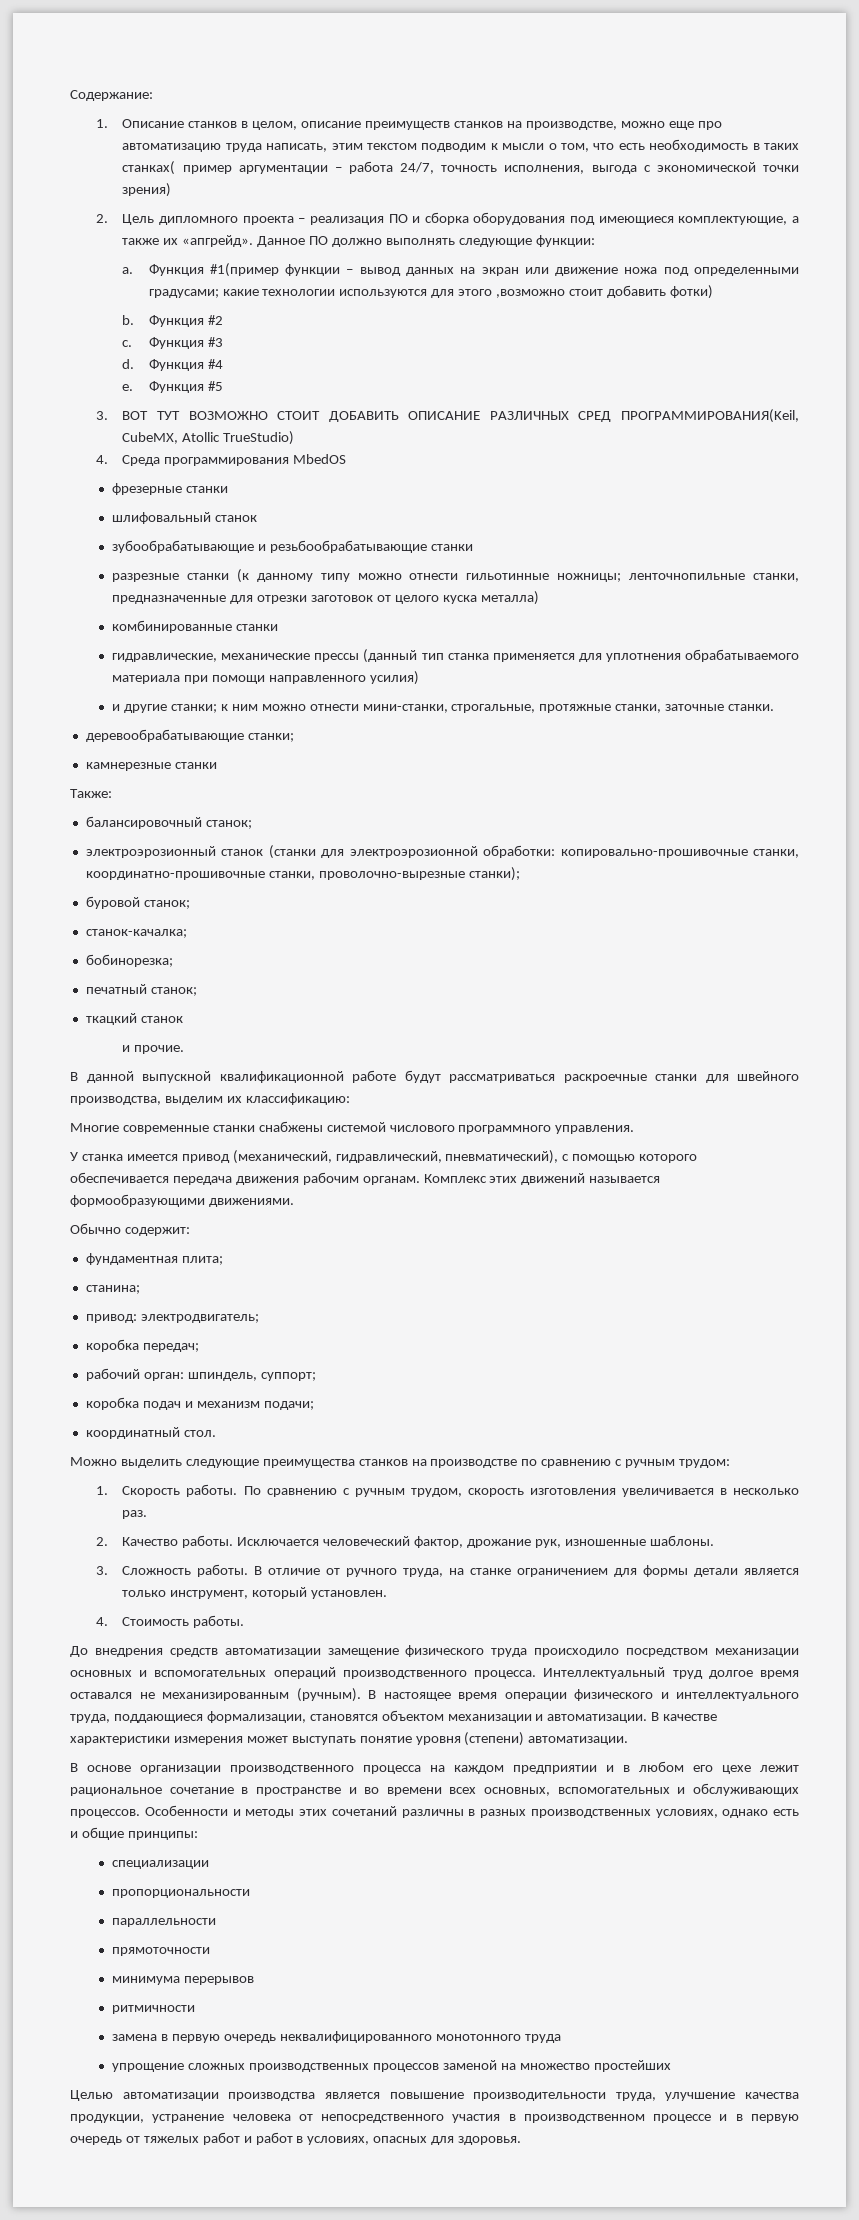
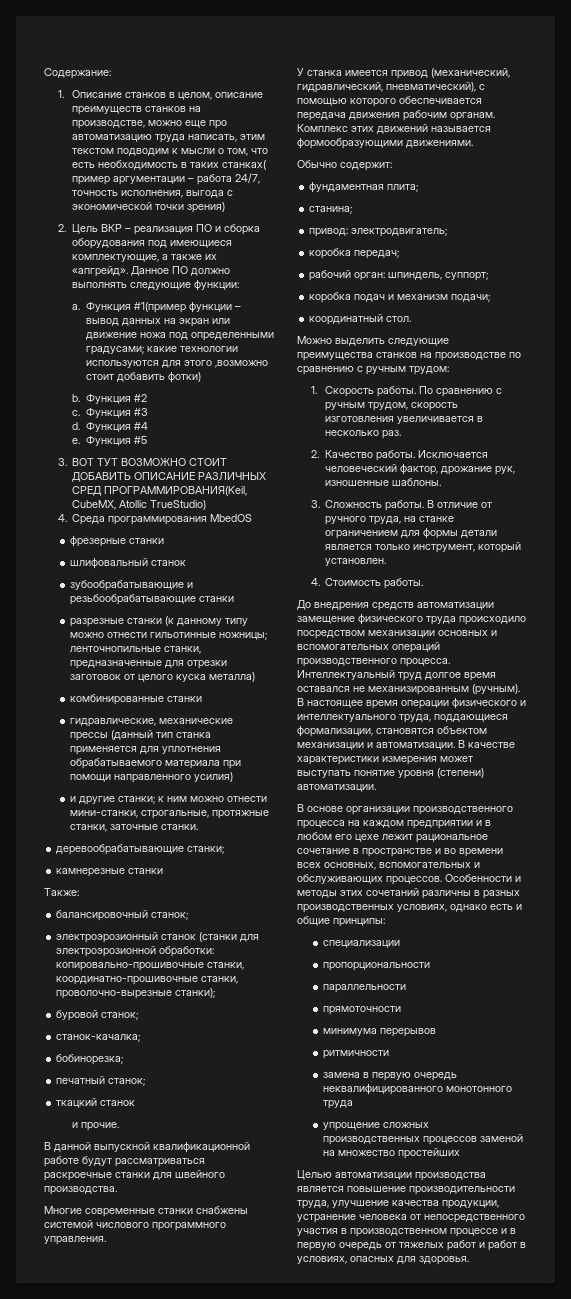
[159,216,294,225] дипломного проекта -> [100,224,122,232] ВКР
[70,1093,350,1105] производства, выделим их классификацию: -> [44,1186,117,1195] производства.

